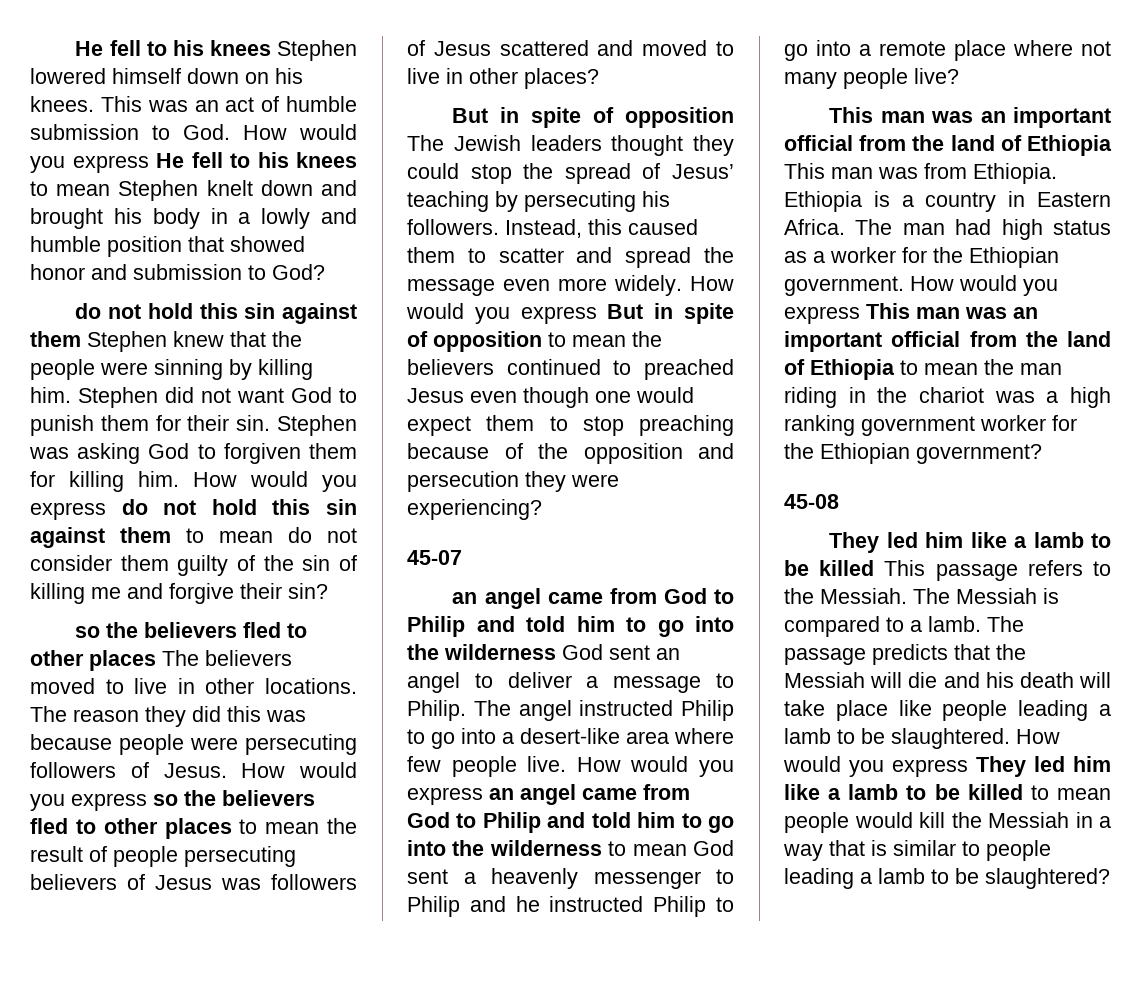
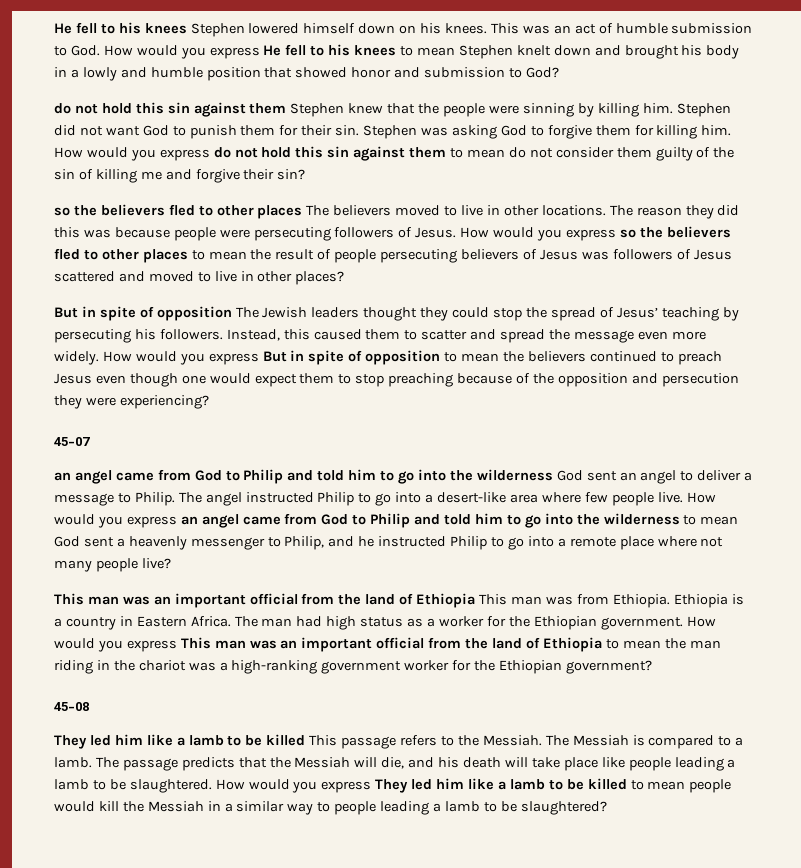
[223,443,301,464] forgiven -> [547,125,592,139] forgive
[644,359,734,380] preached -> [677,351,722,365] preach
[407,896,460,917] Philip -> [284,536,325,550] Philip,
[1070,387,1111,408] [784,415,855,436] high ranking -> [231,660,318,674] high-ranking
[908,672,938,688] die -> [381,757,405,769] die,
[783,840,956,861] way that is similar -> [236,801,314,815] similar way

